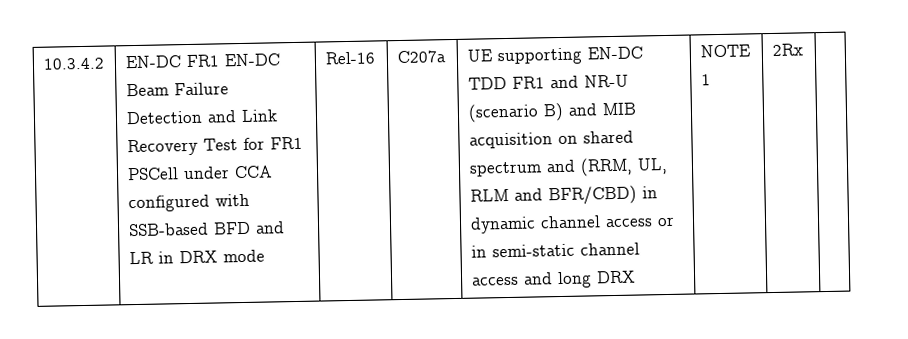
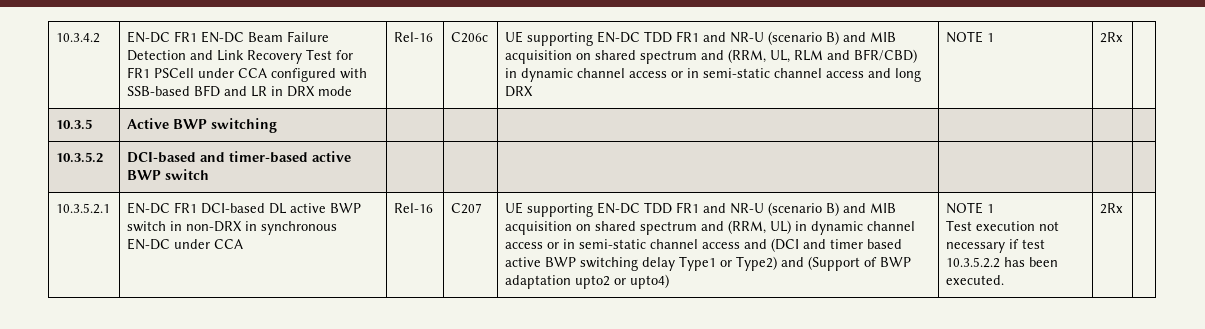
[396,50,446,64] C207a -> [451,32,489,43] C206c
(803, 49) none -> [56,119,93,130] [127,118,278,133] [56,152,104,163] [127,151,352,163] [127,169,210,180] [56,203,111,214] [127,202,362,214] [127,221,338,235] [127,238,244,250] [394,203,434,213] [451,203,483,214] [505,202,897,217] [505,220,916,235] [505,238,903,252] [505,256,912,271] [505,274,670,289] [946,202,995,214] [946,220,1060,231] [946,239,1046,253] [946,257,1059,268] [946,275,1005,285] [1100,203,1124,214] // 10.3.5 | Active BWP switching | | | | | | // 10.3.5.2 | DCI-based and timer-based active BWP switch | | | | | | // 10.3.5.2.1 | EN-DC FR1 DCI-based DL active BWP switch in non-DRX in synchronous EN-DC under CCA | Rel-16 | C207 | UE supporting EN-DC TDD FR1 and NR-U (scenario B) and MIB acquisition on shared spectrum and (RRM, UL) in dynamic channel access or in semi-static channel access and (DCI and timer based active BWP switching delay Type1 or Type2) and (Support of BWP adaptation upto2 or upto4) | NOTE 1 // Test execution not necessary if test 10.3.5.2.2 has been executed. | 2Rx |

